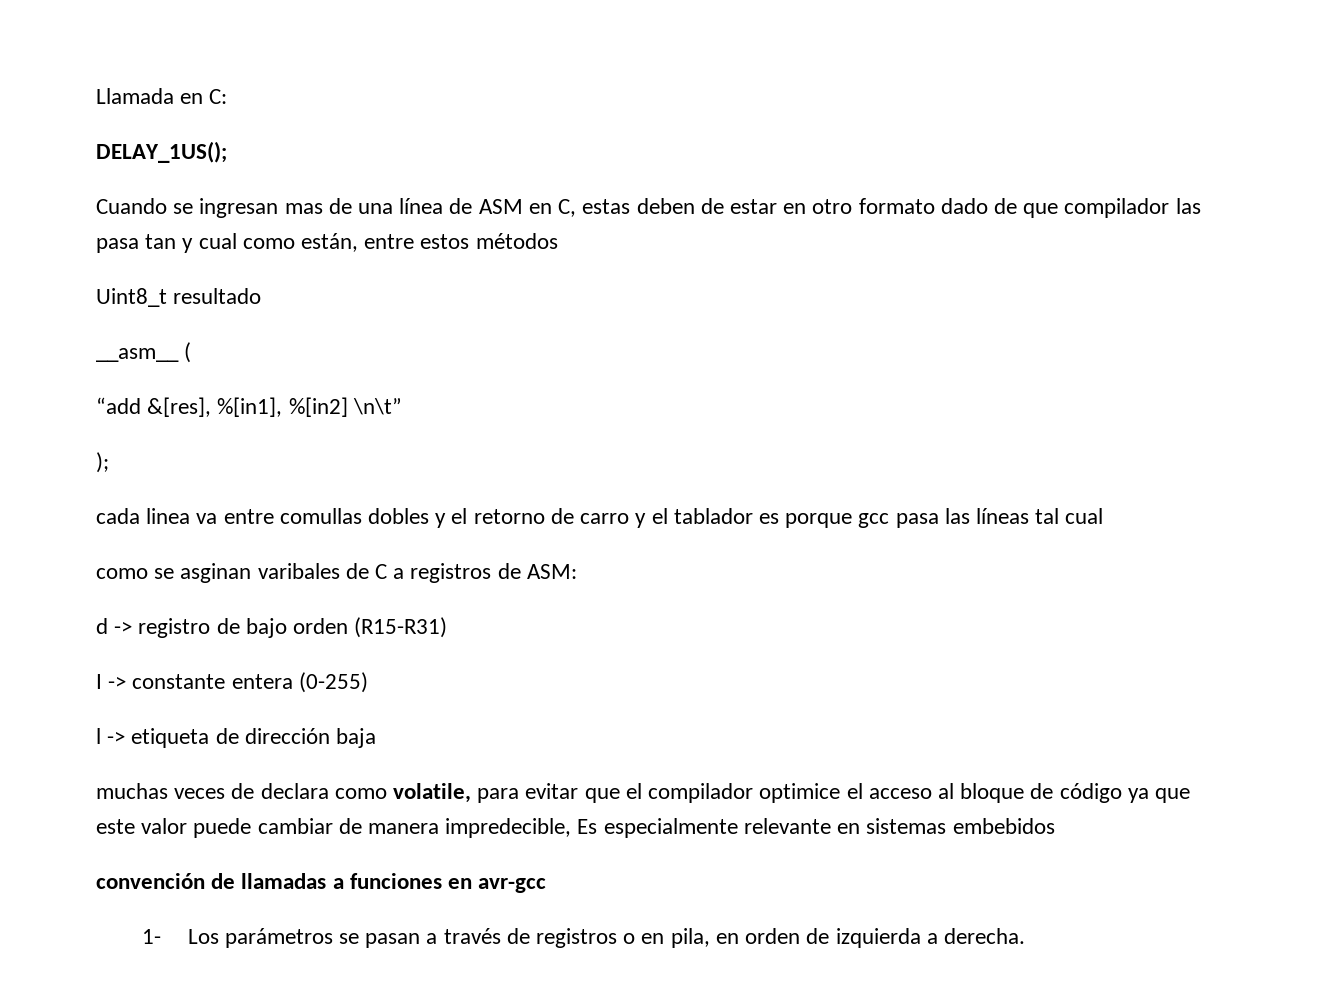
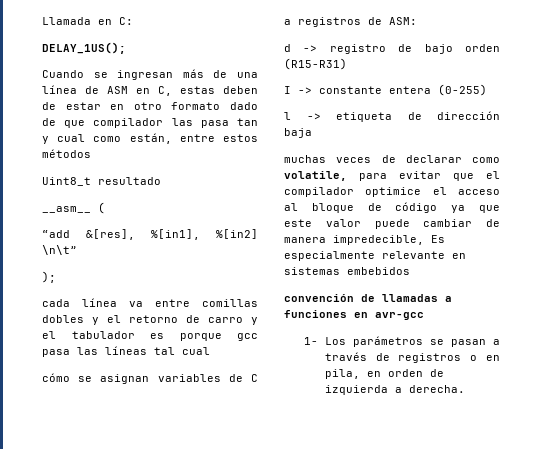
[284,203,323,214] mas -> [182,69,204,78] más
[146,508,191,524] linea -> [82,298,117,307] línea
[279,508,362,524] comullas -> [202,299,258,307] comillas
[673,508,753,524] tablador -> [71,331,135,339] tabulador
[96,563,340,583] como se asginan varibales -> [42,373,221,384] cómo se asignan variables
[260,783,329,799] declara -> [405,155,462,163] declarar

